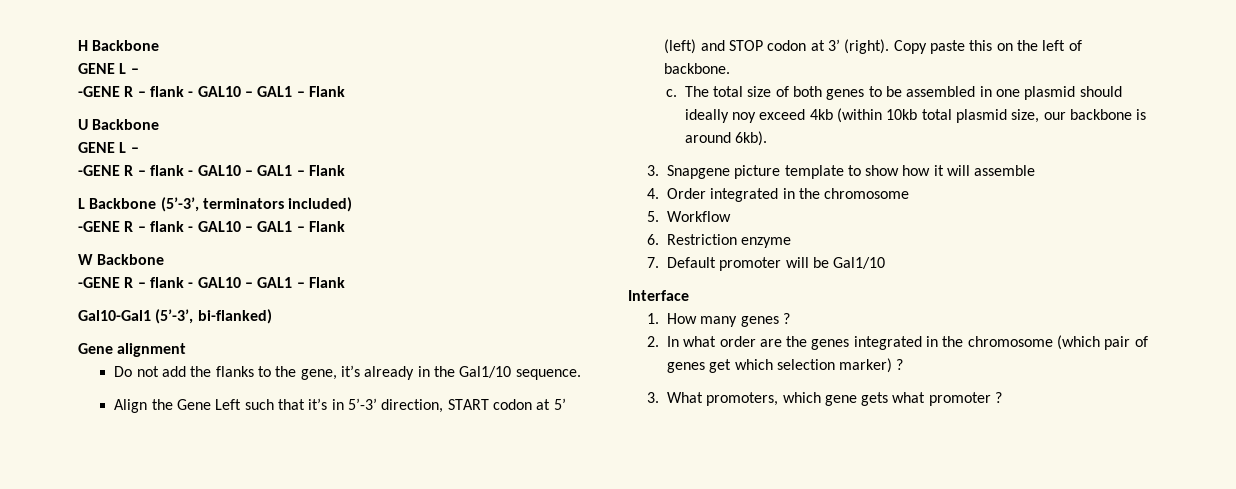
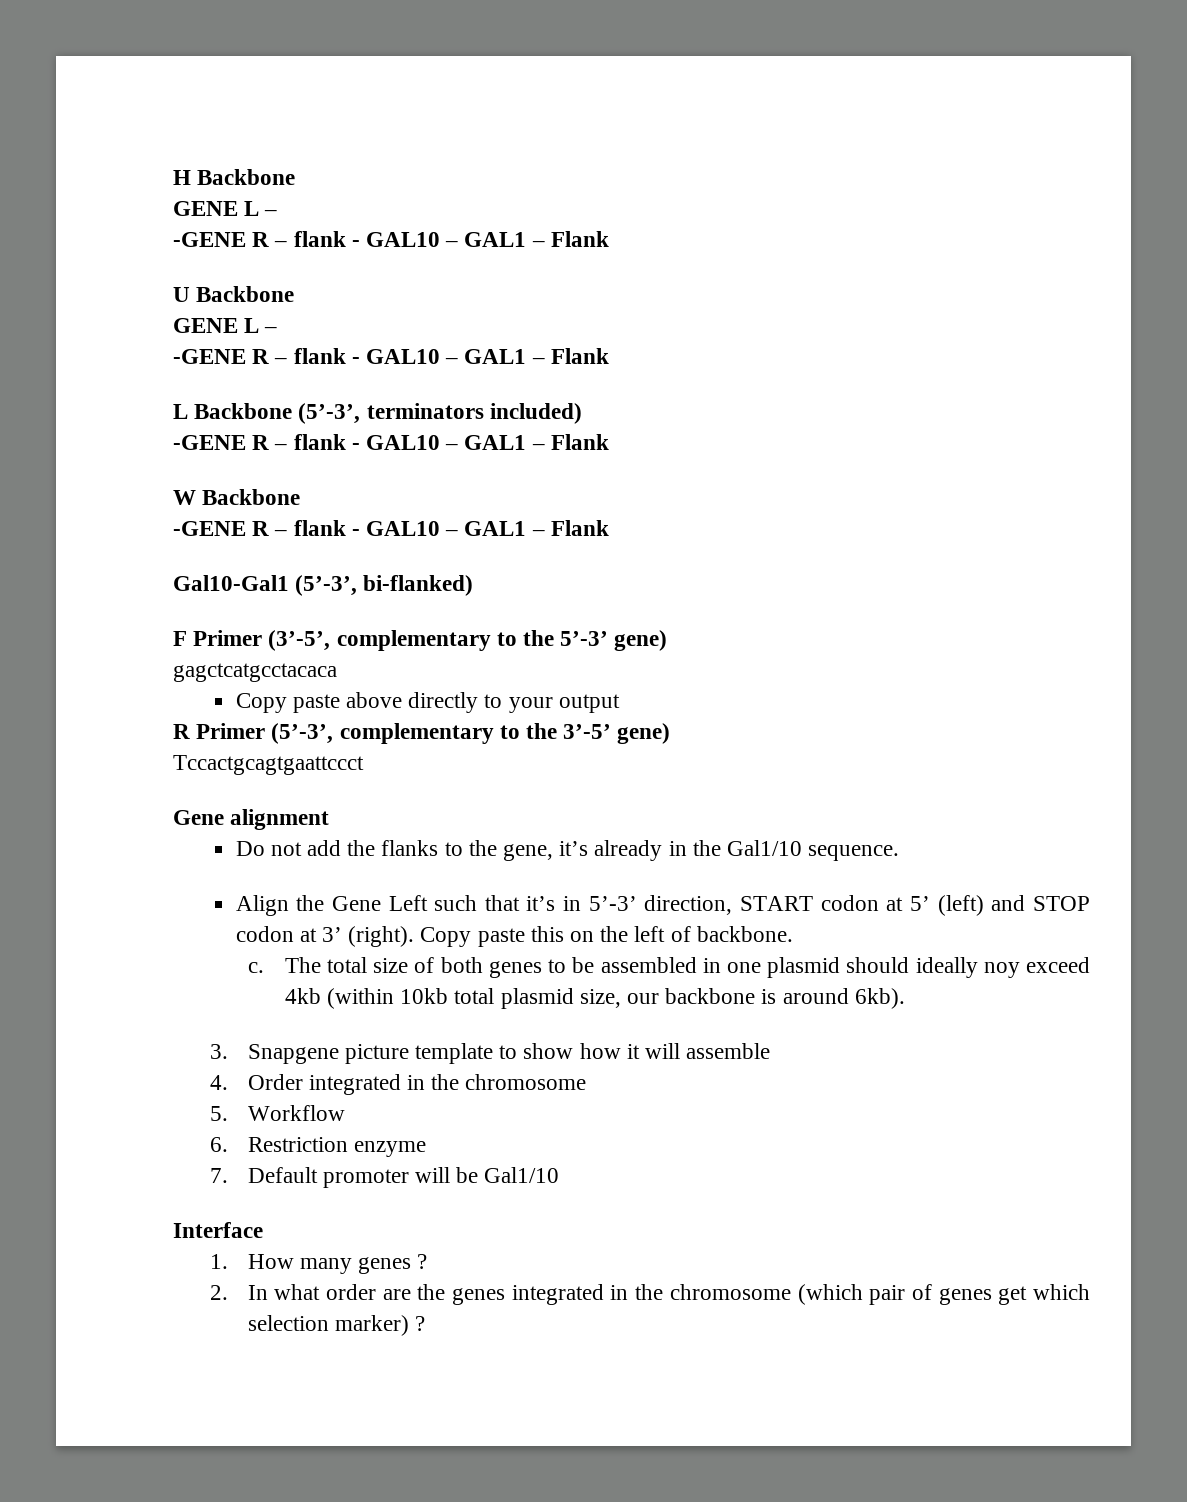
(272, 316) none -> [173,630,668,651] [173,663,337,682] [235,692,620,713] [173,723,671,744] [173,755,364,775] // F Primer (3’-5’, complementary to the 5’-3’ gene) // gagctcatgcctacaca // Copy paste above directly to your output // R Primer (5’-3’, complementary to the 3’-5’ gene) // Tccactgcagtgaattccct
[646,392,1003,406] // 3. What promoters, which gene gets what promoter ? -> (425, 1323) none

